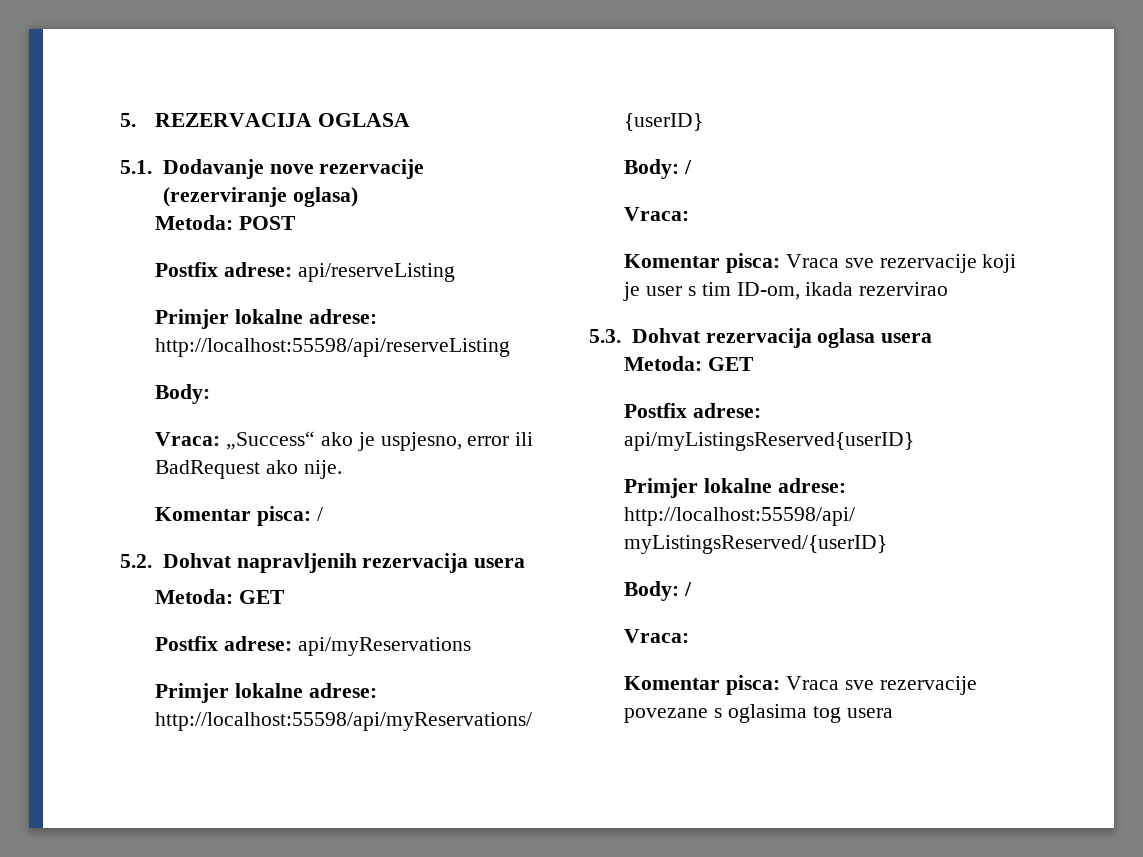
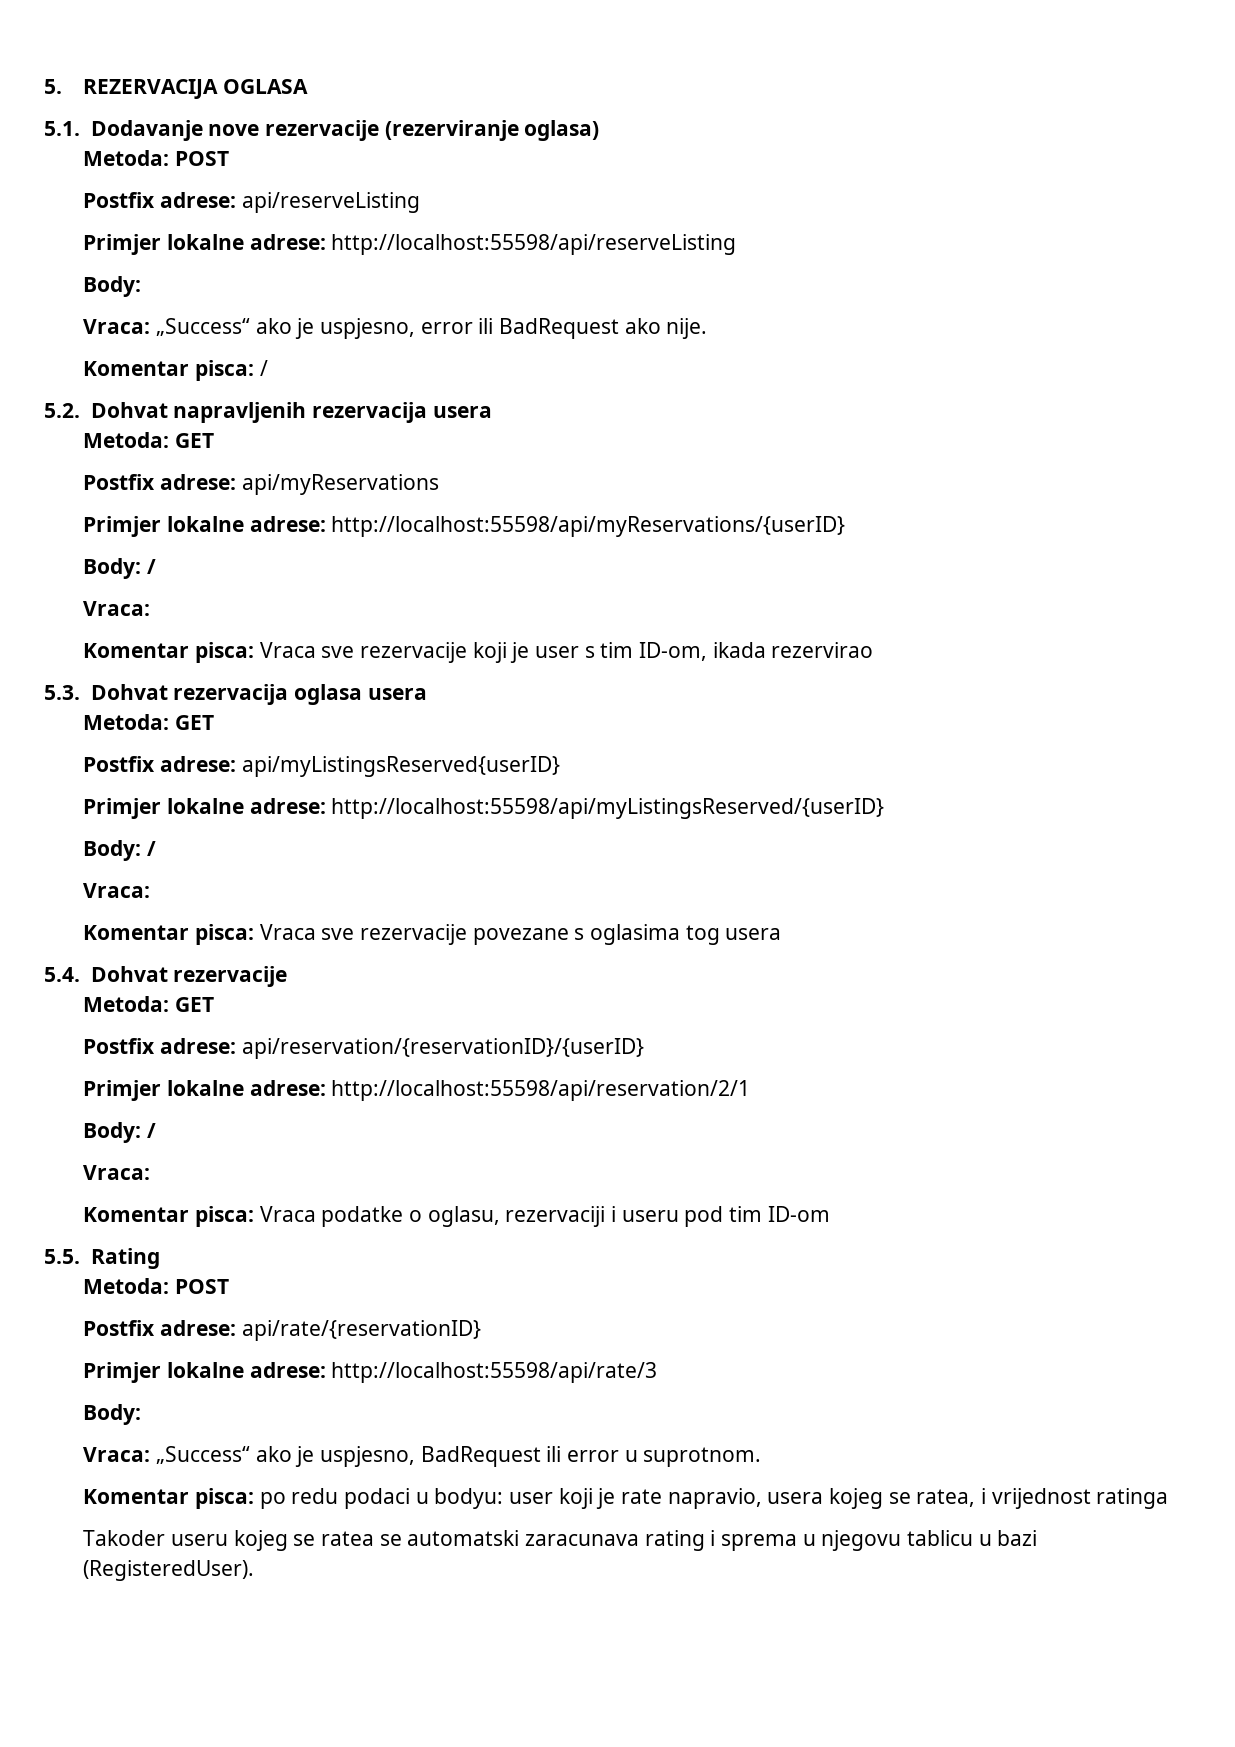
(893, 713) none -> [44,966,288,987] [83,996,214,1012] [83,1038,644,1059] [83,1080,751,1101] [83,1122,156,1143] [83,1165,151,1180] [83,1206,830,1227] [44,1248,160,1269] [83,1278,229,1294] [83,1320,481,1341] [83,1362,658,1383] [83,1404,142,1425] [83,1446,762,1467] [83,1488,1169,1509] [83,1530,1038,1551] [83,1560,255,1581] // 5.4. Dohvat rezervacije // Metoda: GET // Postfix adrese: api/reservation/{reservationID}/{userID} // Primjer lokalne adrese: http://localhost:55598/api/reservation/2/1 // Body: / // Vraca: // Komentar pisca: Vraca podatke o oglasu, rezervaciji i useru pod tim ID-om // 5.5. Rating // Metoda: POST // Postfix adrese: api/rate/{reservationID} // Primjer lokalne adrese: http://localhost:55598/api/rate/3 // Body: // Vraca: „Success“ ako je uspjesno, BadRequest ili error u suprotnom. // Komentar pisca: po redu podaci u bodyu: user koji je rate napravio, usera kojeg se ratea, i vrijednost ratinga // Takoder useru kojeg se ratea se automatski zaracunava rating i sprema u njegovu tablicu u bazi (RegisteredUser).

